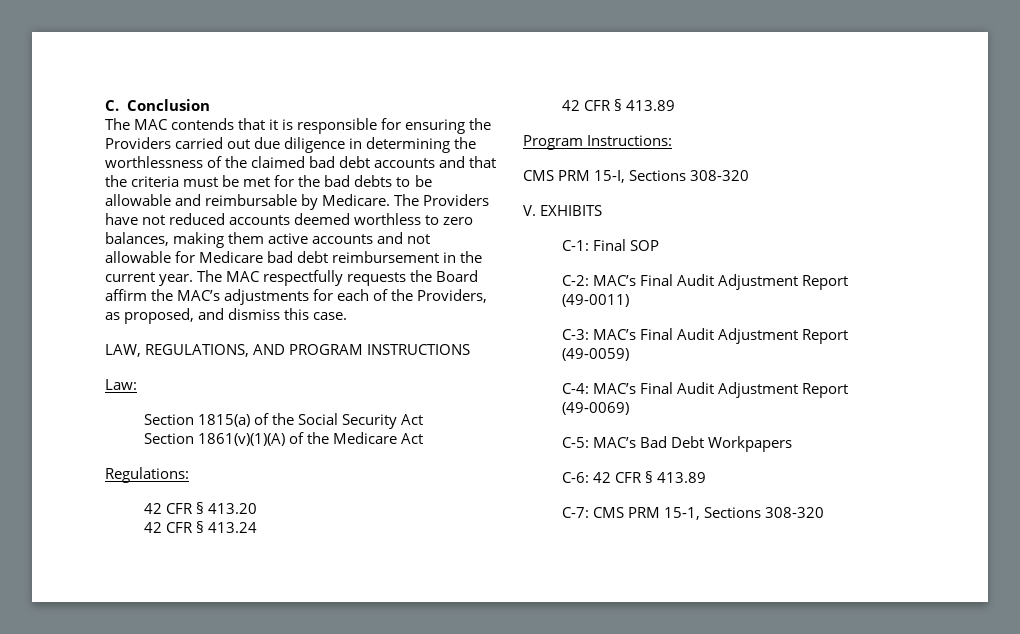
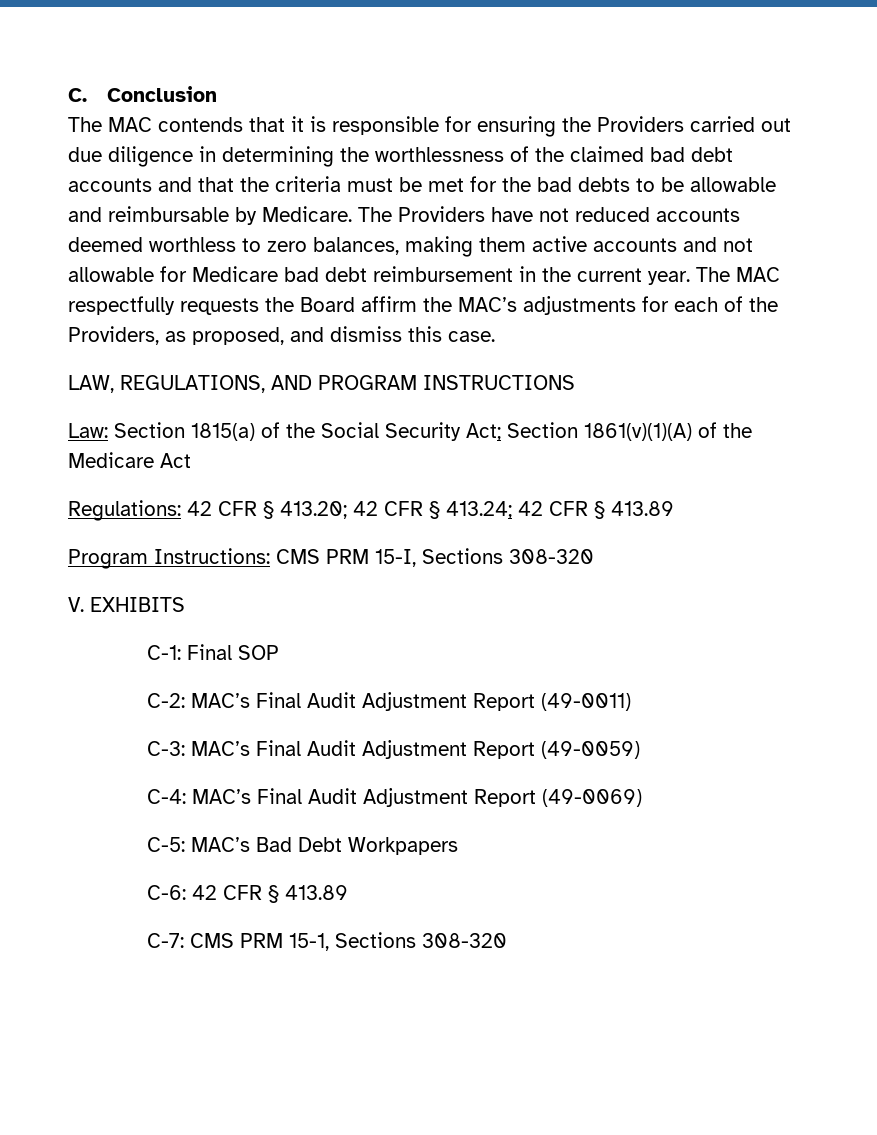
(137, 384) // -> (108, 430) none
[401,414,424,425] Act // -> [466,423,501,441] Act;
[143,502,257,514] [143,521,257,533] // 42 CFR § 413.20 // 42 CFR § 413.24 // -> [187,501,512,519] 42 CFR § 413.20; 42 CFR § 413.24;
(673, 140) // -> (270, 556) none

